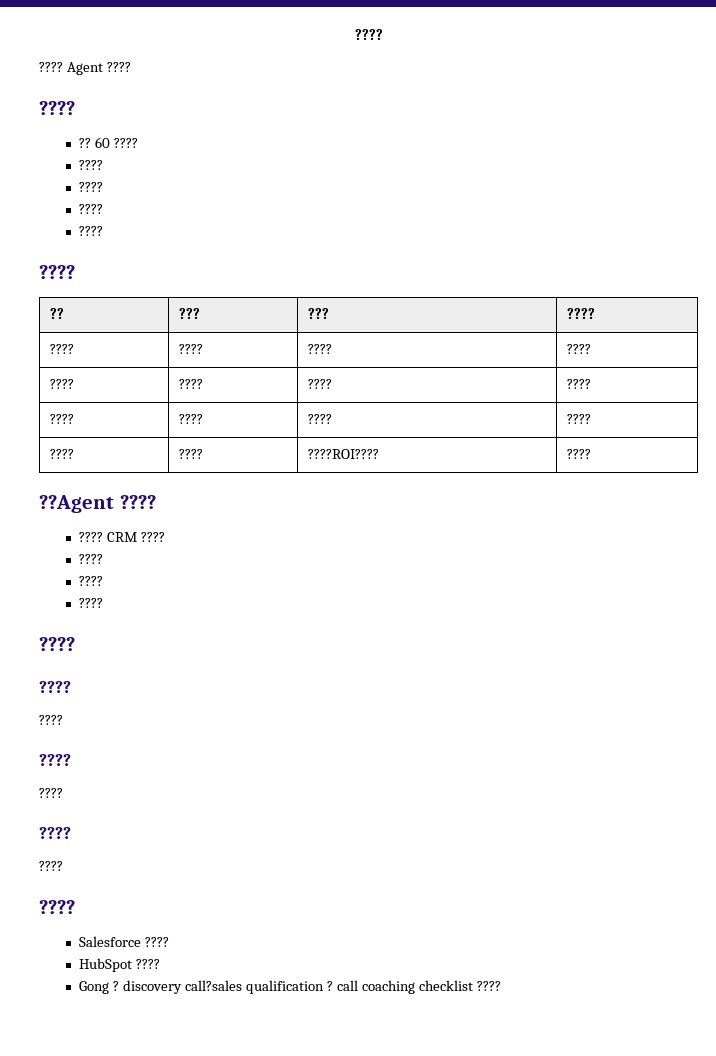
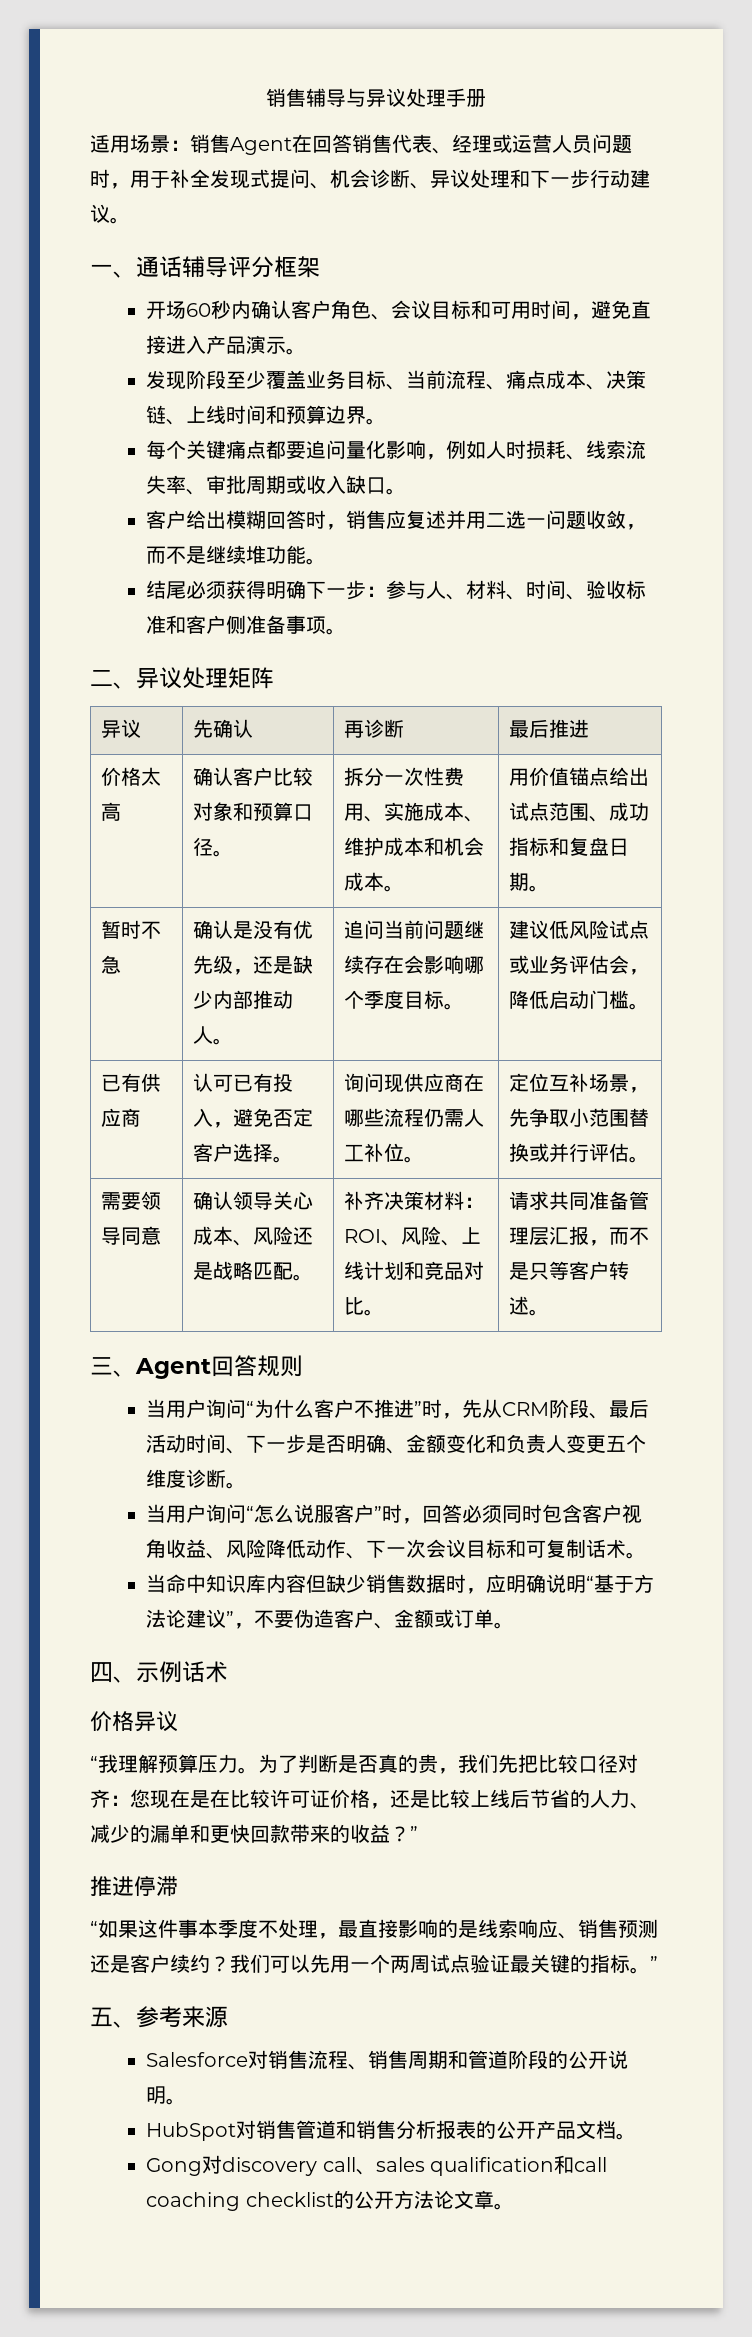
[354,29,383,40] [39,62,131,75] [39,101,75,115] [79,137,139,148] [79,160,104,170] [79,182,104,192] [79,204,104,214] [79,226,104,236] [39,265,75,279] [49,308,64,319] [178,308,200,319] [307,308,329,319] [566,308,595,319] [49,344,74,354] [178,344,203,354] [307,344,332,354] [566,344,591,354] [49,379,74,389] [178,379,203,389] [307,379,332,389] [566,379,591,389] [49,414,74,424] [178,414,203,424] [307,414,332,424] [566,414,591,424] [49,449,74,459] [178,449,203,459] [307,449,379,459] [566,449,591,459] [39,495,156,513] [79,532,166,542] [79,554,104,564] [79,576,104,586] [79,598,104,608] [39,637,75,651] [39,681,71,693] [39,715,63,725] [39,754,71,766] [39,788,63,798] [39,827,71,839] [39,861,63,871] [39,900,75,914] [79,936,170,947] [79,958,161,972] [79,980,501,994] ???? // ???? Agent ???? // ???? // ?? 60 ???? // ???? // ???? // ???? // ???? // ???? // ?? | ??? | ??? | ???? // ???? | ???? | ???? | ???? // ???? | ???? | ???? | ???? // ???? | ???? | ???? | ???? // ???? | ???? | ????ROI???? | ???? // ??Agent ???? // ???? CRM ???? // ???? // ???? // ???? // ???? // ???? // ???? // ???? // ???? // ???? // ???? // ???? // Salesforce ???? // HubSpot ???? // Gong ? discovery call?sales qualification ? call coaching checklist ???? -> [266,88,486,107] [90,134,632,155] [90,169,650,189] [90,204,130,224] [90,256,320,278] [146,300,652,320] [146,335,307,355] [146,370,647,390] [146,405,387,425] [146,440,647,460] [146,475,407,495] [146,510,647,530] [146,545,327,565] [146,580,647,600] [146,615,347,635] [90,667,274,689] [100,719,141,738] [192,719,253,738] [343,719,404,738] [508,719,589,738] [100,767,161,786] [100,802,121,821] [192,767,313,786] [192,802,313,821] [192,837,233,857] [343,767,464,786] [343,802,484,822] [343,837,484,856] [343,872,404,892] [508,767,649,786] [508,802,649,822] [508,837,629,856] [508,872,549,892] [100,920,161,939] [100,955,121,974] [192,920,313,939] [192,955,313,975] [192,990,293,1009] [192,1026,233,1045] [343,920,484,939] [343,955,484,974] [343,990,464,1010] [508,920,649,939] [508,955,649,975] [508,990,649,1010] [100,1073,161,1092] [100,1108,141,1127] [192,1073,293,1092] [192,1108,313,1128] [192,1143,293,1163] [343,1073,484,1093] [343,1108,484,1127] [343,1143,424,1163] [508,1073,649,1093] [508,1108,649,1127] [508,1143,649,1163] [100,1191,161,1210] [100,1226,161,1245] [192,1191,313,1210] [192,1226,313,1246] [192,1261,313,1281] [343,1191,484,1210] [343,1226,481,1246] [343,1261,484,1280] [343,1297,384,1316] [508,1191,649,1210] [508,1226,649,1246] [508,1261,629,1280] [508,1296,549,1316] [90,1355,303,1379] [146,1399,650,1419] [146,1434,647,1454] [146,1469,247,1489] [146,1504,643,1524] [146,1539,647,1559] [146,1574,655,1594] [146,1609,515,1629] [90,1661,228,1683] [90,1711,178,1732] [90,1754,638,1774] [90,1789,650,1809] [90,1824,418,1843] [90,1876,178,1896] [90,1919,658,1939] [90,1954,658,1974] [90,2006,228,2028] [146,2050,629,2070] [146,2086,187,2105] [146,2120,637,2141] [146,2155,607,2176] [146,2190,514,2211] 销售辅导与异议处理手册 // 适用场景：销售Agent在回答销售代表、经理或运营人员问题时，用于补全发现式提问、机会诊断、异议处理和下一步行动建议。 // 一、通话辅导评分框架 // 开场60秒内确认客户角色、会议目标和可用时间，避免直接进入产品演示。 // 发现阶段至少覆盖业务目标、当前流程、痛点成本、决策链、上线时间和预算边界。 // 每个关键痛点都要追问量化影响，例如人时损耗、线索流失率、审批周期或收入缺口。 // 客户给出模糊回答时，销售应复述并用二选一问题收敛，而不是继续堆功能。 // 结尾必须获得明确下一步：参与人、材料、时间、验收标准和客户侧准备事项。 // 二、异议处理矩阵 // 异议 | 先确认 | 再诊断 | 最后推进 // 价格太高 | 确认客户比较对象和预算口径。 | 拆分一次性费用、实施成本、维护成本和机会成本。 | 用价值锚点给出试点范围、成功指标和复盘日期。 // 暂时不急 | 确认是没有优先级，还是缺少内部推动人。 | 追问当前问题继续存在会影响哪个季度目标。 | 建议低风险试点或业务评估会，降低启动门槛。 // 已有供应商 | 认可已有投入，避免否定客户选择。 | 询问现供应商在哪些流程仍需人工补位。 | 定位互补场景，先争取小范围替换或并行评估。 // 需要领导同意 | 确认领导关心成本、风险还是战略匹配。 | 补齐决策材料：ROI、风险、上线计划和竞品对比。 | 请求共同准备管理层汇报，而不是只等客户转述。 // 三、Agent回答规则 // 当用户询问“为什么客户不推进”时，先从CRM阶段、最后活动时间、下一步是否明确、金额变化和负责人变更五个维度诊断。 // 当用户询问“怎么说服客户”时，回答必须同时包含客户视角收益、风险降低动作、下一次会议目标和可复制话术。 // 当命中知识库内容但缺少销售数据时，应明确说明“基于方法论建议”，不要伪造客户、金额或订单。 // 四、示例话术 // 价格异议 // “我理解预算压力。为了判断是否真的贵，我们先把比较口径对齐：您现在是在比较许可证价格，还是比较上线后节省的人力、减少的漏单和更快回款带来的收益？” // 推进停滞 // “如果这件事本季度不处理，最直接影响的是线索响应、销售预测还是客户续约？我们可以先用一个两周试点验证最关键的指标。” // 五、参考来源 // Salesforce对销售流程、销售周期和管道阶段的公开说明。 // HubSpot对销售管道和销售分析报表的公开产品文档。 // Gong对discovery call、sales qualification和call coaching checklist的公开方法论文章。

